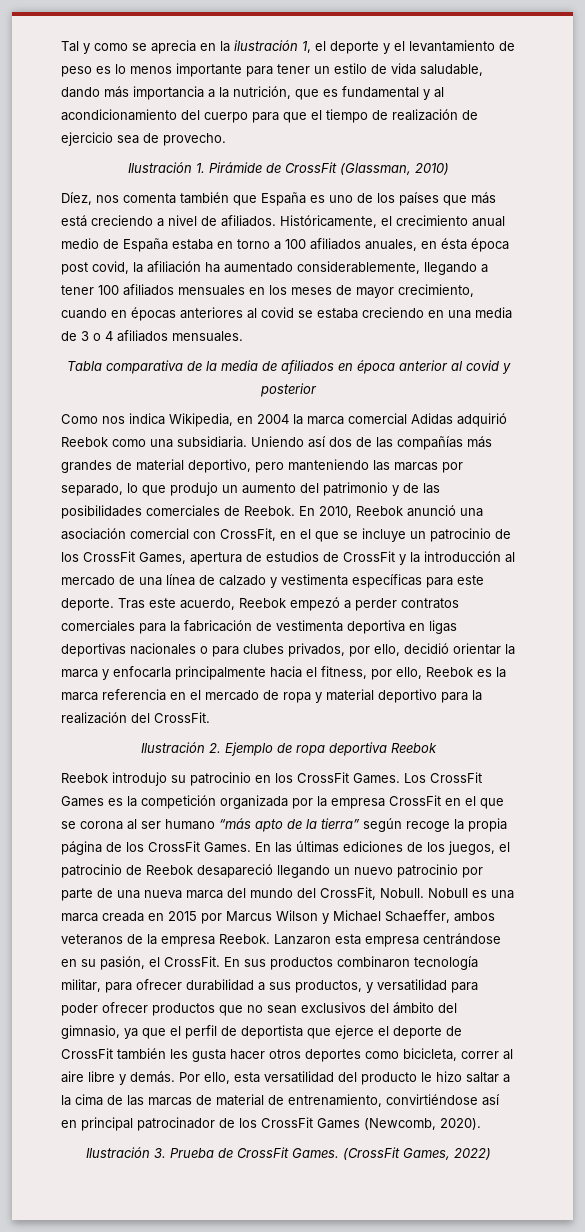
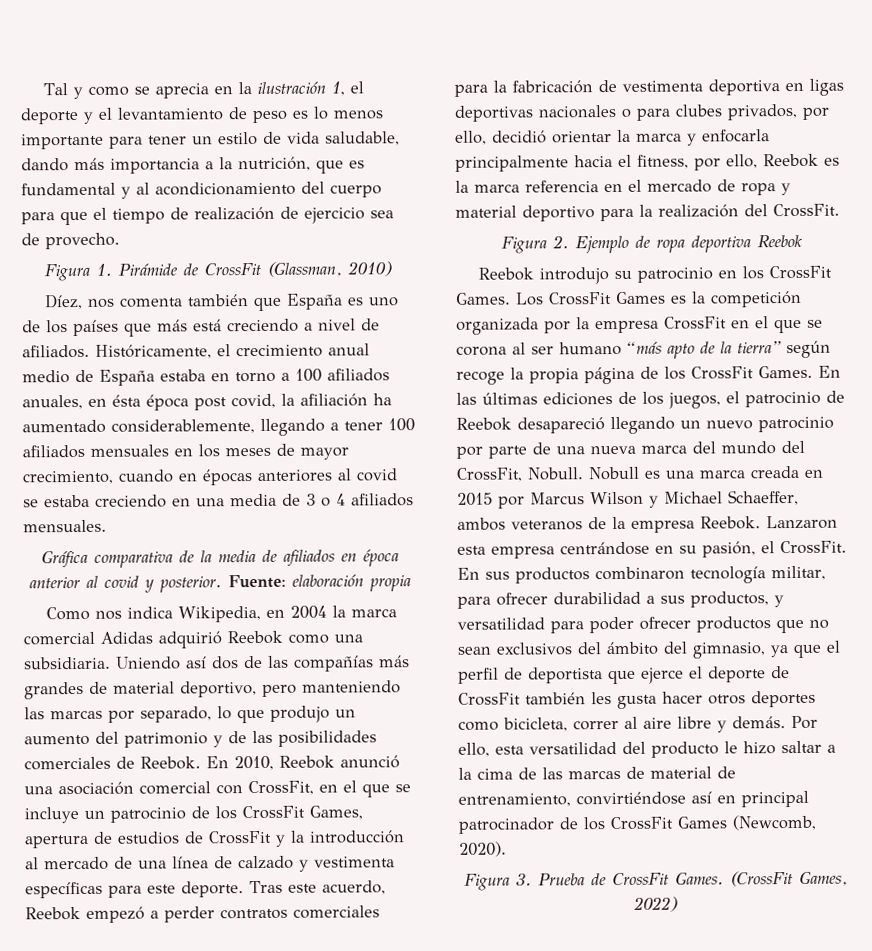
[127,162,192,173] Ilustración -> [44,263,90,282] Figura
[66,361,102,371] Tabla -> [40,549,88,569] Gráfica
[259,383,317,397] posterior -> [158,574,411,593] posterior. Fuente: elaboración propia
[140,742,205,753] Ilustración -> [501,236,547,254] Figura
[85,1147,150,1158] Ilustración -> [463,873,510,891] Figura

